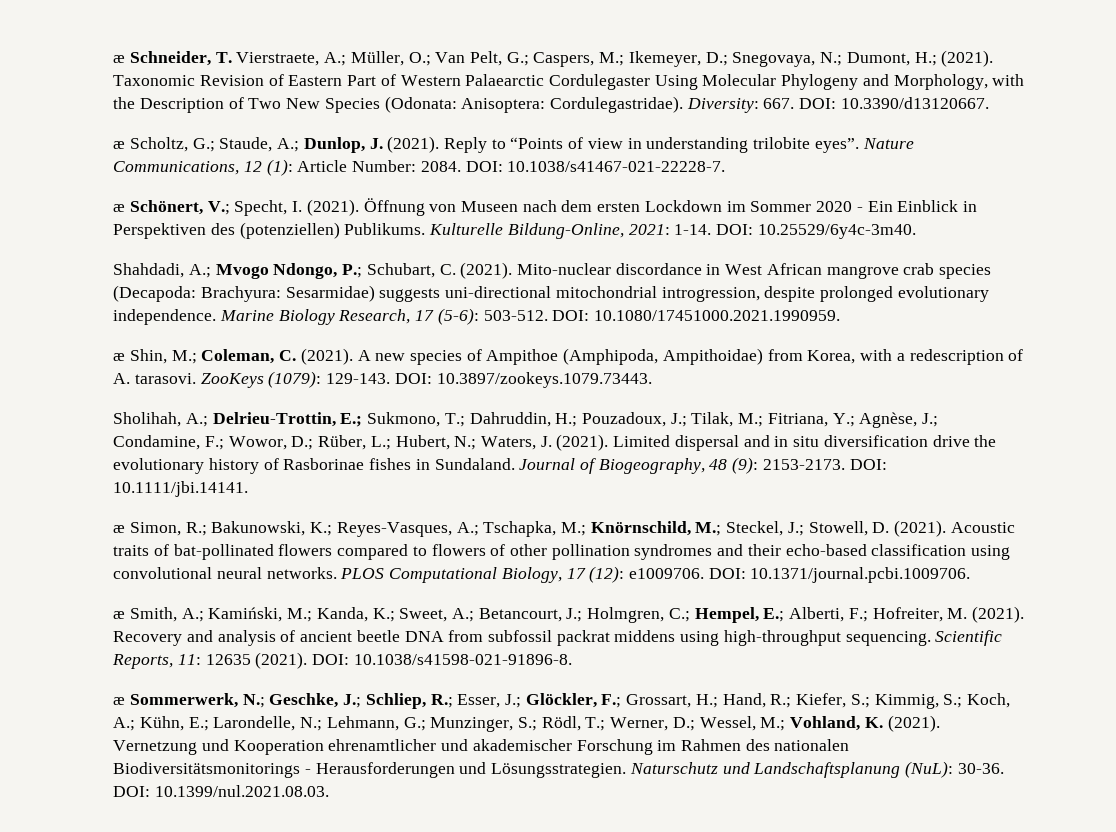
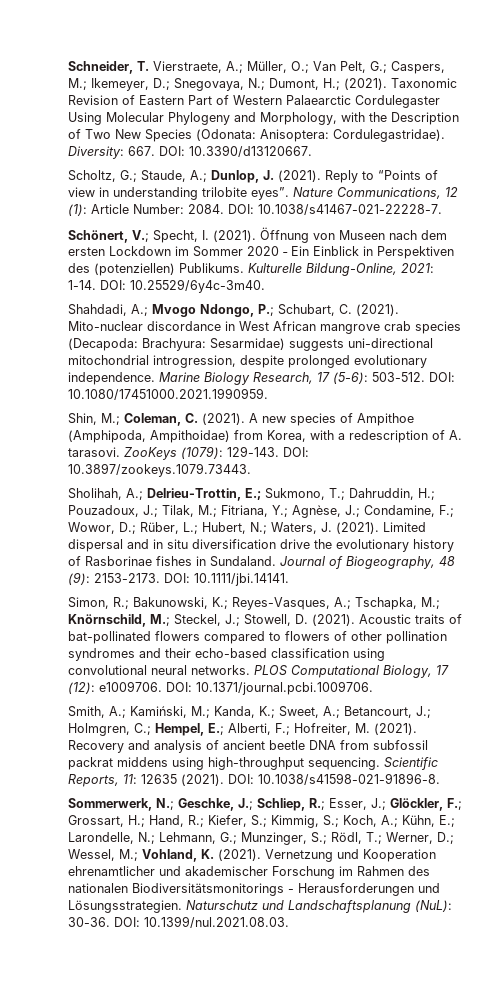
[113,55,126,63] æ -> (67, 67) none
[113,141,126,149] æ -> (312, 151) none
[113,204,126,212] æ -> (442, 209) none
[113,353,126,361] æ -> (268, 394) none
[113,525,126,533] æ -> (289, 579) none
[113,611,126,619] æ -> (373, 688) none
[113,697,126,705] æ -> (440, 779) none

